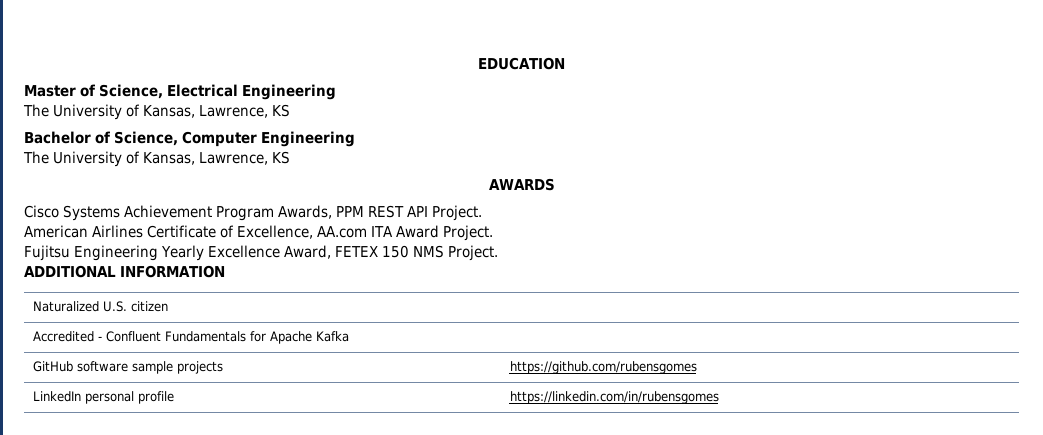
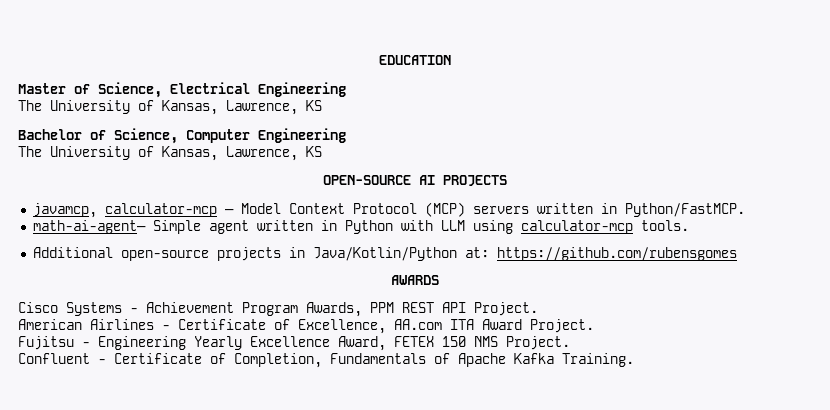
(290, 157) none -> [323,175,507,186] [32,202,745,218] [32,220,689,234] [32,247,737,261] // OPEN-SOURCE AI PROJECTS // javamcp, calculator-mcp — Model Context Protocol (MCP) servers written in Python/FastMCP. // math-ai-agent— Simple agent written in Python with LLM using calculator-mcp tools. // Additional open-source projects in Java/Kotlin/Python at: https://github.com/rubensgomes
(120, 213) none -> [130,308,138,313] -
(143, 231) none -> [162,325,170,330] -
(70, 253) none -> [82,342,90,347] -
[24,265,225,278] [32,301,168,312] [32,331,349,344] [32,361,223,374] [509,361,697,374] [32,391,174,404] [509,391,719,404] ADDITIONAL INFORMATION // Naturalized U.S. citizen // Accredited - Confluent Fundamentals for Apache Kafka // GitHub software sample projects | https://github.com/rubensgomes // LinkedIn personal profile | https://linkedin.com/in/rubensgomes -> [18,353,634,368] Confluent - Certificate of Completion, Fundamentals of Apache Kafka Training.

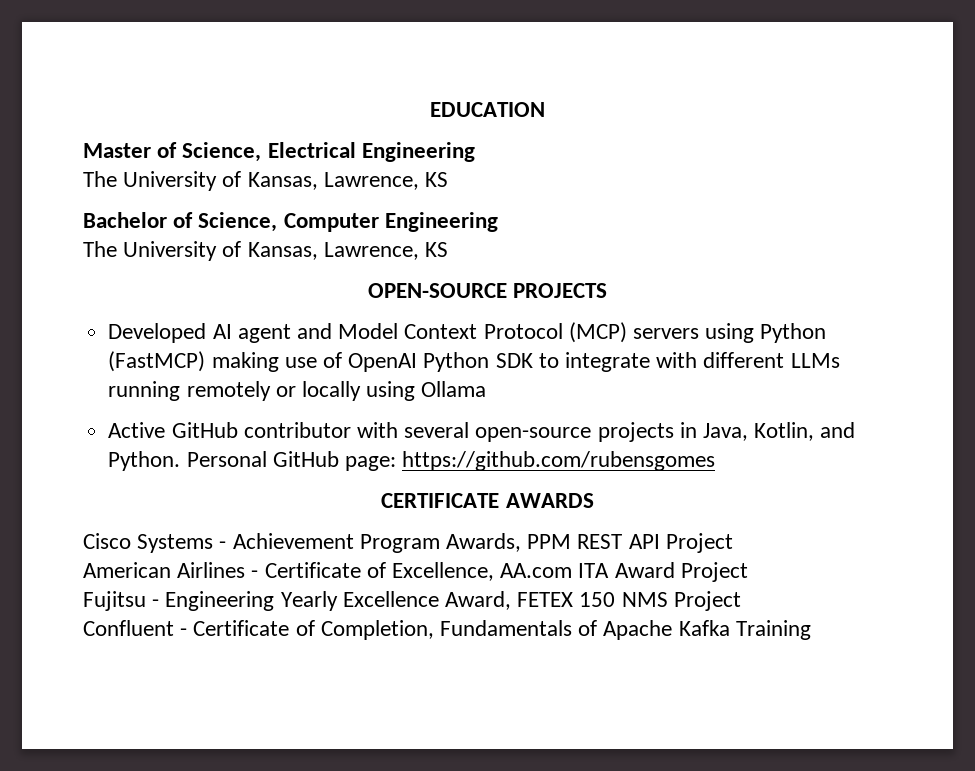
[419,175,435,185] AI -> (507, 290) none
[32,203,234,218] javamcp, calculator-mcp — -> [108,323,332,343] Developed AI agent and
[536,203,745,217] [32,220,689,234] [32,247,489,261] written in Python/FastMCP. // math-ai-agent— Simple agent written in Python with LLM using calculator-mcp tools. // Additional open-source projects in Java/Kotlin/Python at: -> [705,323,827,343] [108,351,840,372] [108,381,487,401] [108,422,856,442] [108,451,396,471] using Python (FastMCP) making use of OpenAI Python SDK to integrate with different LLMs running remotely or locally using Ollama // Active GitHub contributor with several open-source projects in Java, Kotlin, and Python. Personal GitHub page:
(737, 254) none -> [381,493,500,508] CERTIFICATE
[474,302,538,316] Project. -> [665,533,733,553] Project
[530,319,594,333] Project. -> [680,562,748,582] Project
[506,336,570,350] Project. -> [673,591,741,611] Project
[562,353,634,367] Training. -> [735,620,811,640] Training

